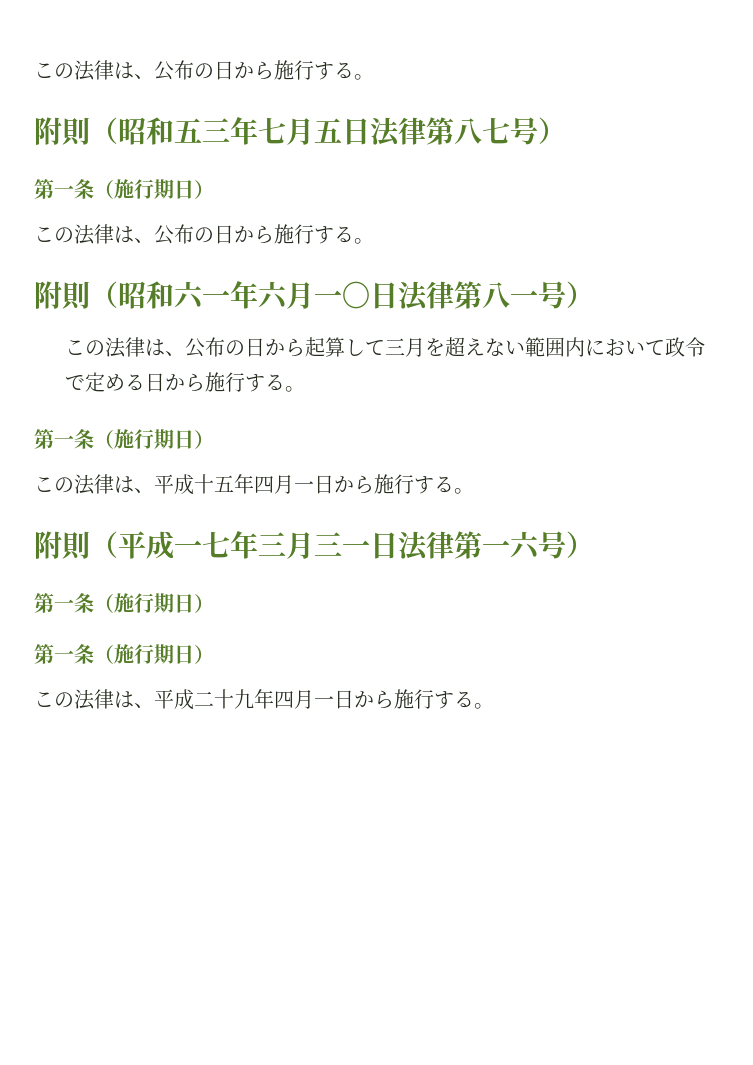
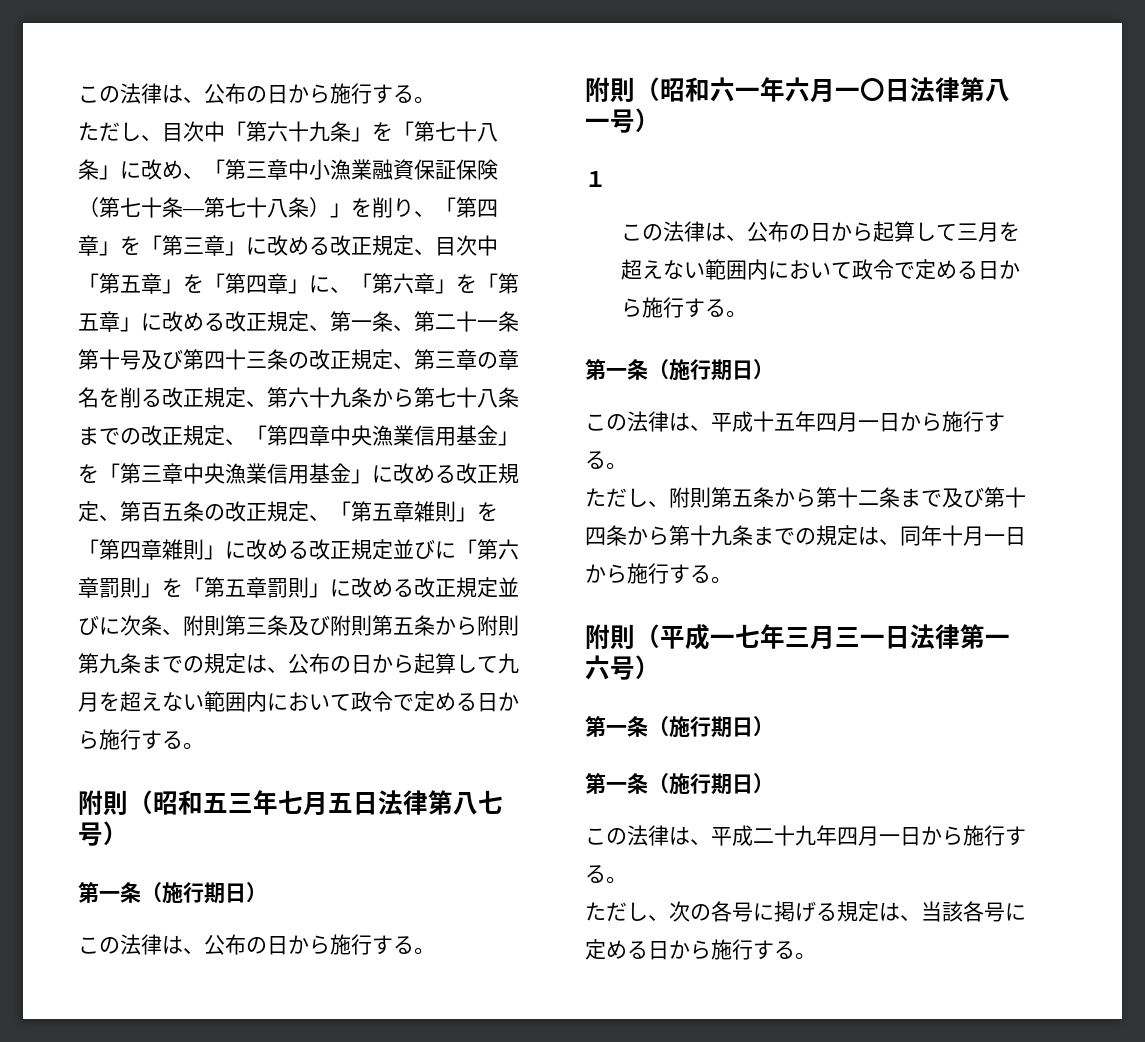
[34,60,374,81] この法律は、公布の日から施行する。 -> [78,83,435,104] [78,121,498,142] [78,159,498,180] [78,197,498,218] [78,235,498,256] [78,273,519,294] [78,311,519,332] [78,349,519,370] [78,387,519,408] [78,425,519,446] [78,463,519,484] [78,501,498,522] [78,539,519,560] [78,577,519,598] [78,615,519,636] [78,653,519,674] [78,691,519,712] [78,729,204,750] この法律は、公布の日から施行する。 // ただし、目次中「第六十九条」を「第七十八条」に改め、「第三章中小漁業融資保証保険（第七十条―第七十八条）」を削り、「第四章」を「第三章」に改める改正規定、目次中「第五章」を「第四章」に、「第六章」を「第五章」に改める改正規定、第一条、第二十一条第十号及び第四十三条の改正規定、第三章の章名を削る改正規定、第六十九条から第七十八条までの改正規定、「第四章中央漁業信用基金」を「第三章中央漁業信用基金」に改める改正規定、第百五条の改正規定、「第五章雑則」を「第四章雑則」に改める改正規定並びに「第六章罰則」を「第五章罰則」に改める改正規定並びに次条、附則第三条及び附則第五条から附則第九条までの規定は、公布の日から起算して九月を超えない範囲内において政令で定める日から施行する。
(594, 294) none -> [585,171,606,187] // １
(474, 491) none -> [585,487,1026,508] [585,525,1026,546] [585,563,732,584] // ただし、附則第五条から第十二条まで及び第十四条から第十九条までの規定は、同年十月一日から施行する。
(494, 706) none -> [585,901,1026,922] [585,939,816,960] // ただし、次の各号に掲げる規定は、当該各号に定める日から施行する。

